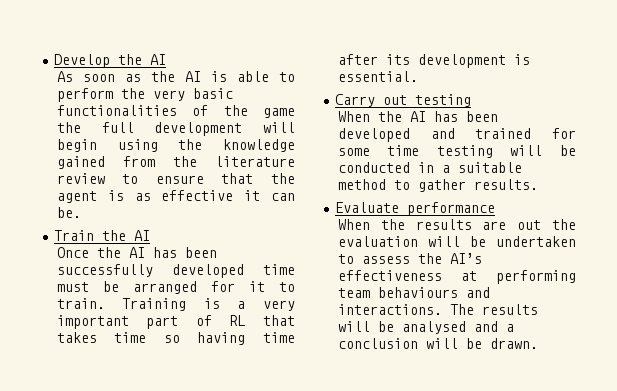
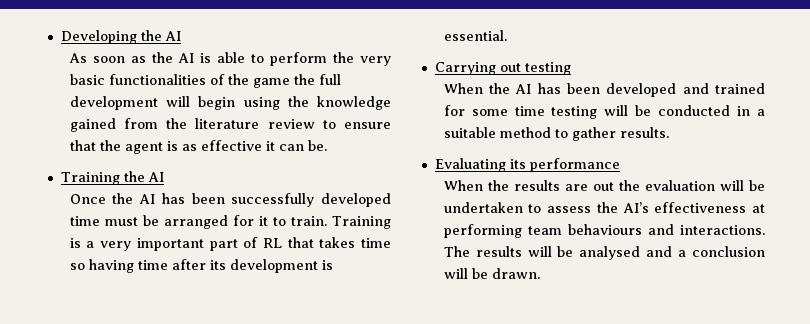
[54,54,111,68] Develop -> [60,30,137,44] Developing
[54,230,95,241] Train -> [60,172,120,185] Training
[335,94,376,107] Carry -> [434,62,496,75] Carrying
[335,202,400,213] Evaluate -> [434,158,526,172] Evaluating its

